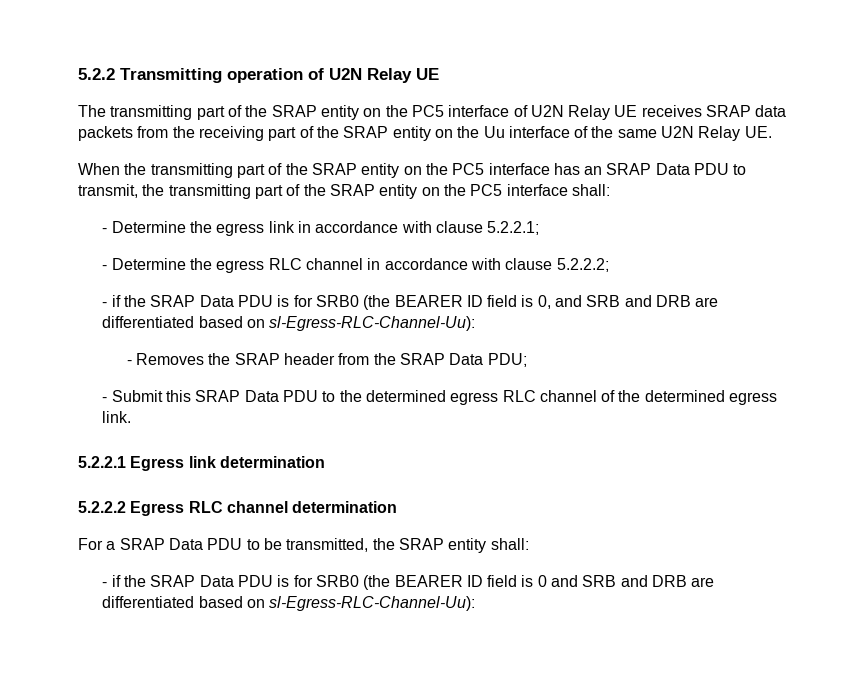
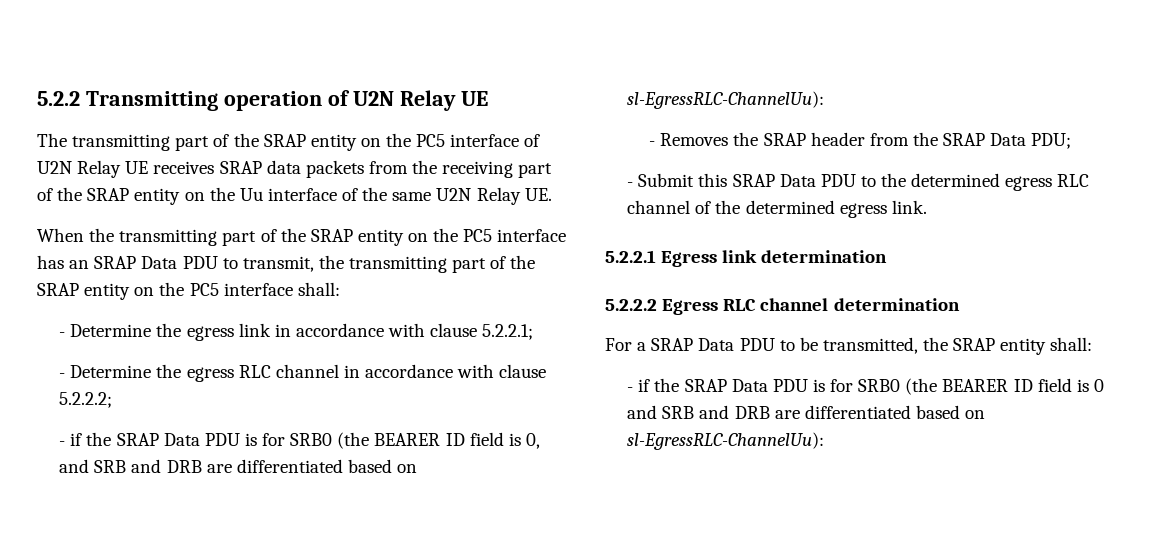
[269,316,476,331] sl-Egress-RLC-Channel-Uu): -> [627,91,825,109] sl-EgressRLC-ChannelUu):
[269,596,476,611] sl-Egress-RLC-Channel-Uu): -> [627,432,825,450] sl-EgressRLC-ChannelUu):

